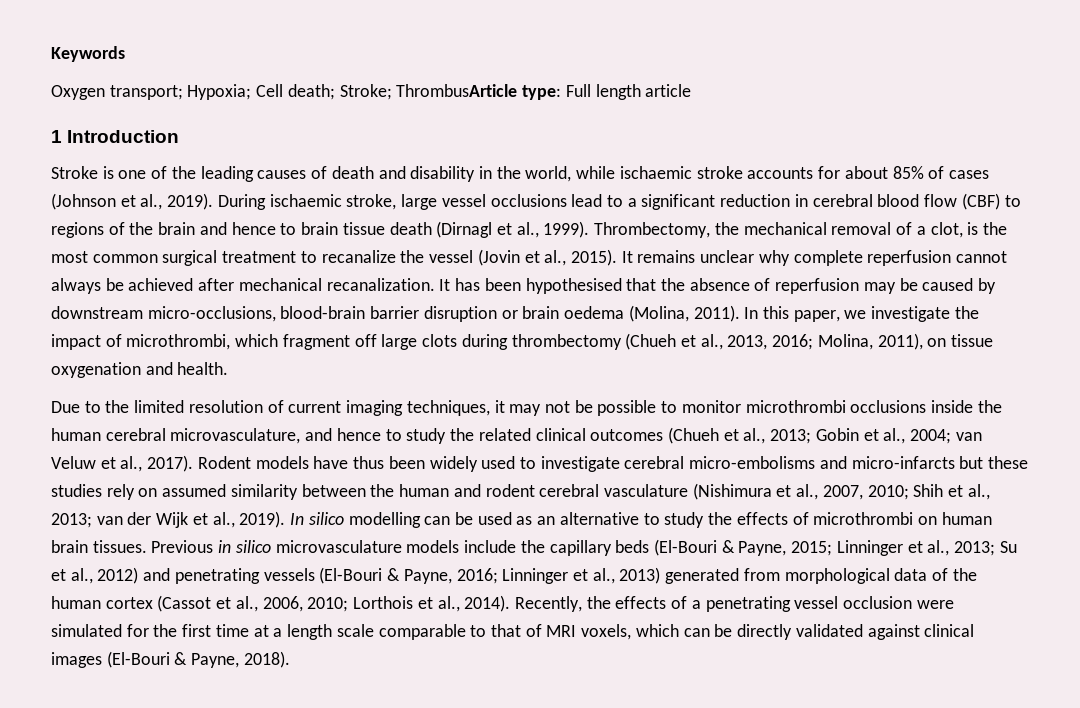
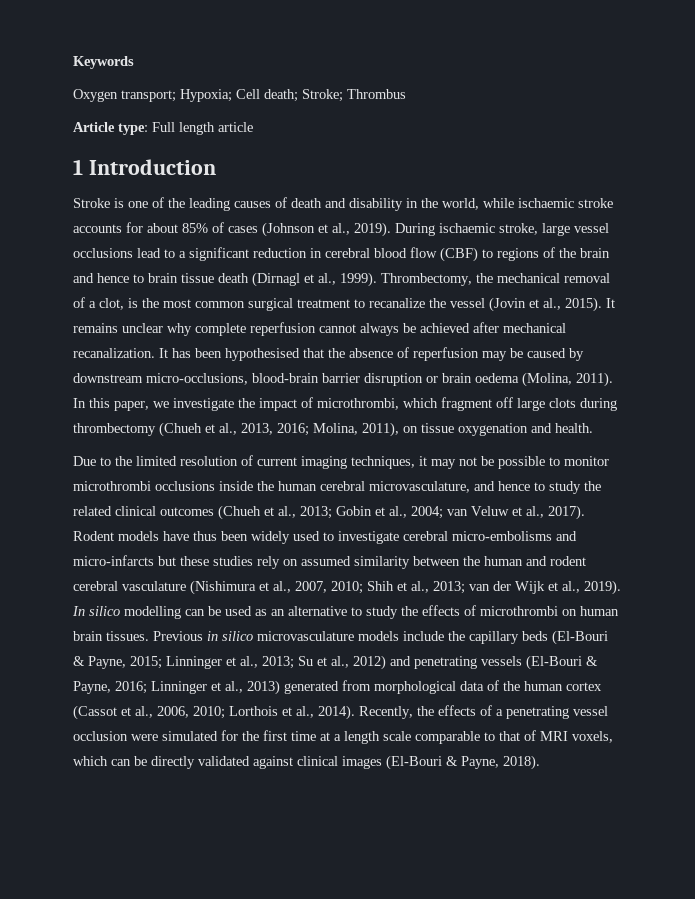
[396,84,518,97] ThrombusArticle -> [347,89,406,99] [73,122,115,132] Thrombus // Article

